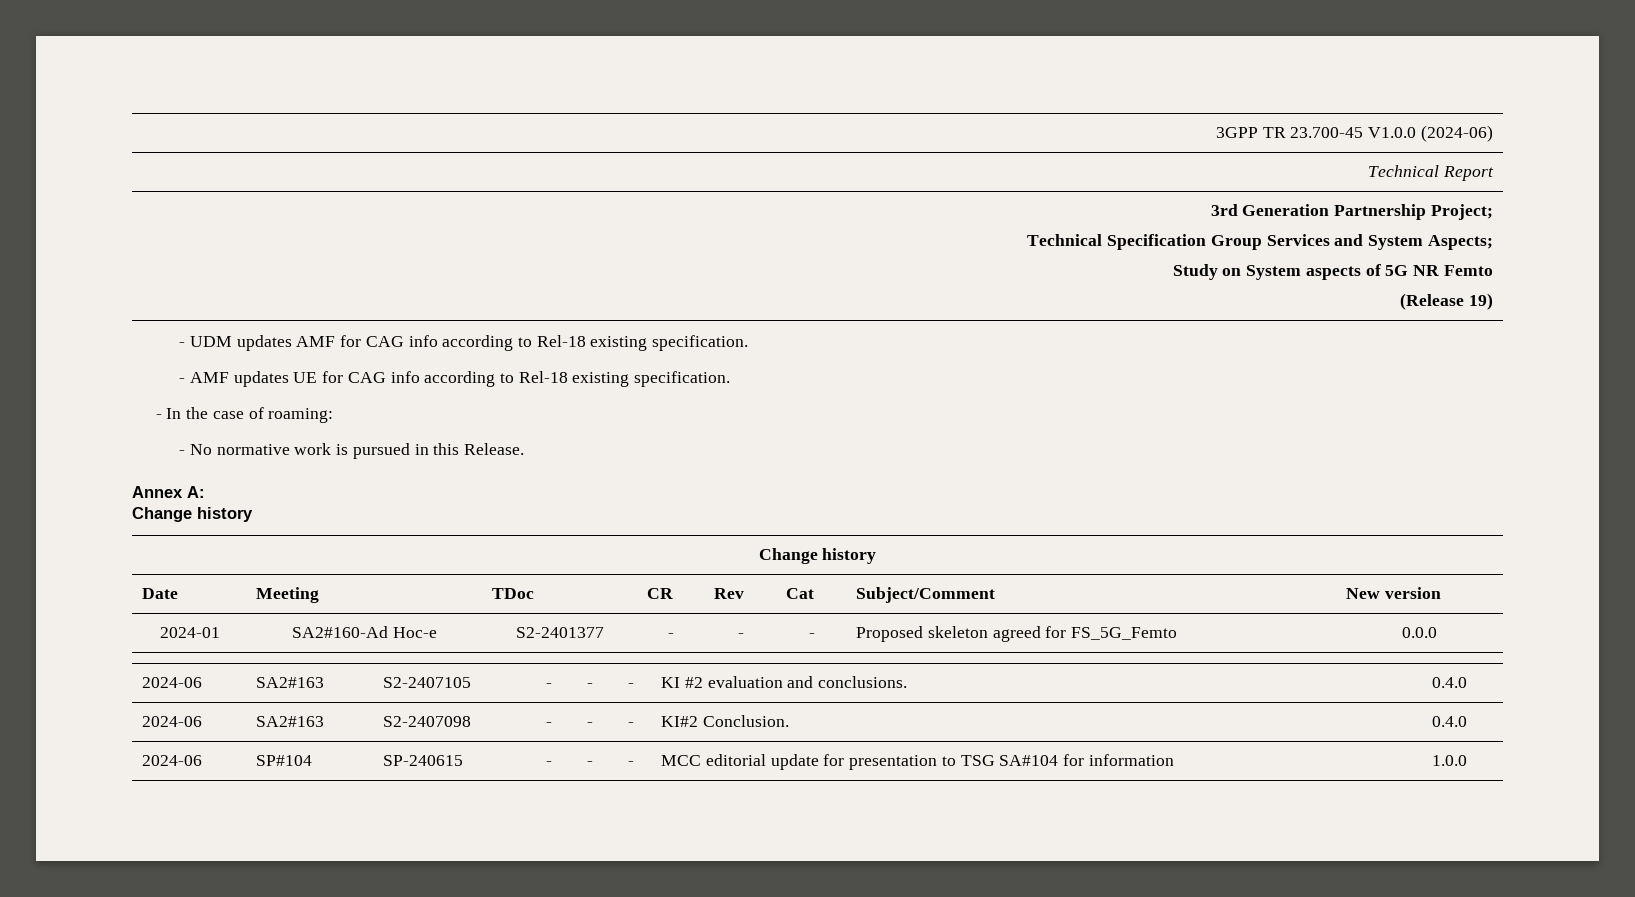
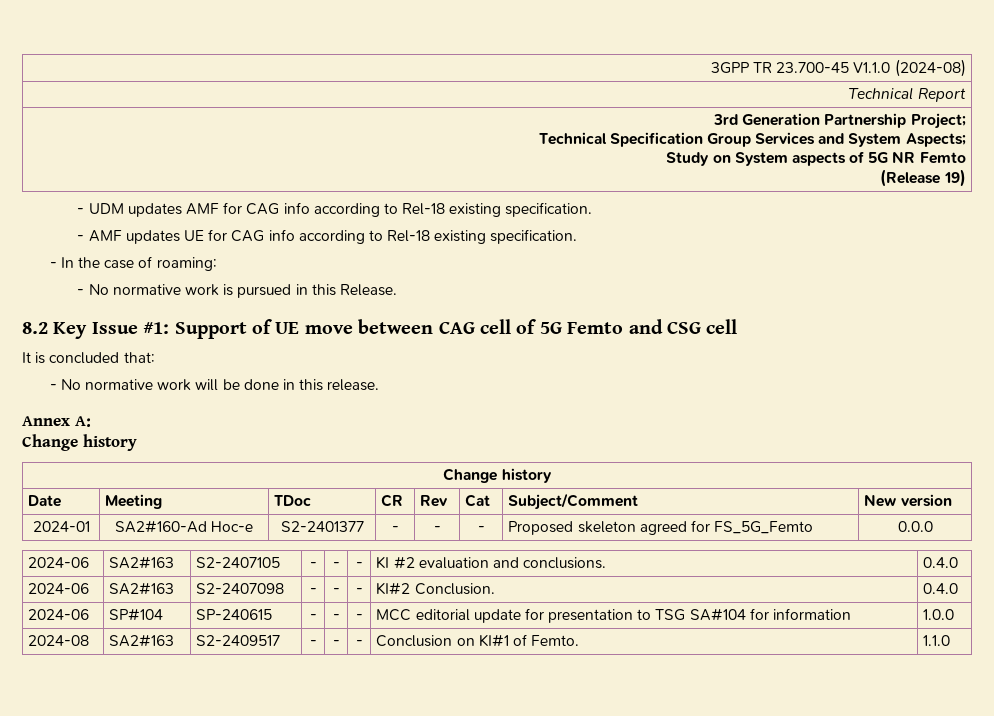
[1367,125,1493,142] V1.0.0 (2024-06) -> [853,59,966,77] V1.1.0 (2024-08)
(525, 449) none -> [22,319,738,339] [22,352,155,364] [49,379,380,391] // 8.2 Key Issue #1: Support of UE move between CAG cell of 5G Femto and CSG cell // It is concluded that: // - No normative work will be done in this release.
(1468, 760) none -> [28,635,90,646] [109,634,175,647] [196,635,281,646] [309,640,317,646] [332,640,340,646] [355,640,363,646] [376,634,580,647] [923,635,951,646] // 2024-08 | SA2#163 | S2-2409517 | - | - | - | Conclusion on KI#1 of Femto. | 1.1.0

